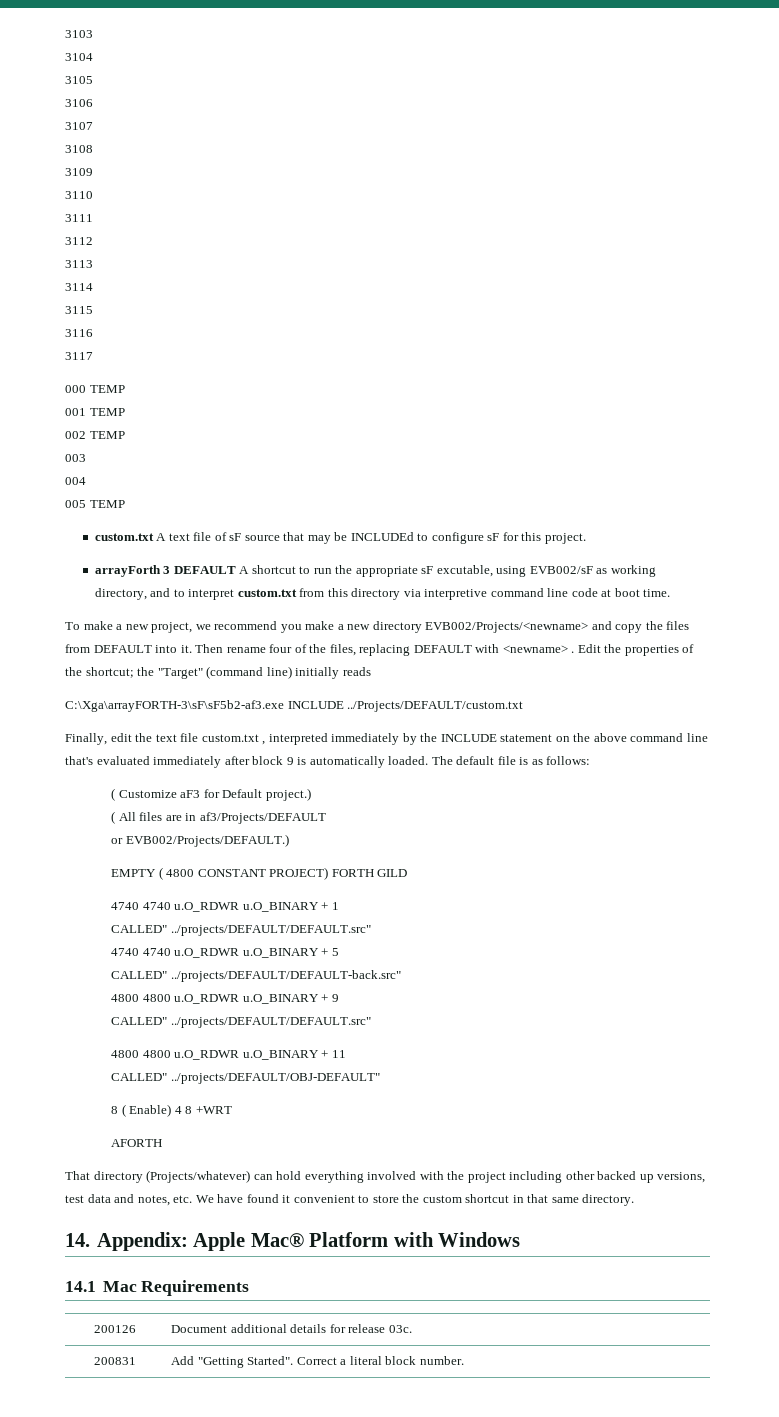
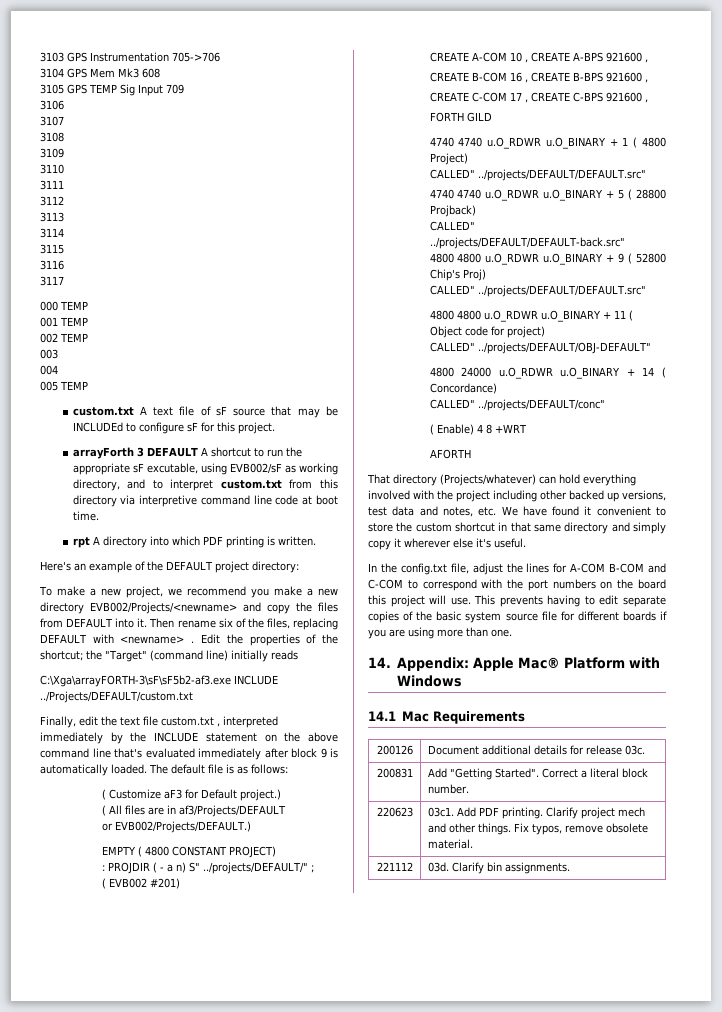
[65,53,93,61] [65,76,93,84] // 3104 // 3105 -> [67,52,220,62] [40,68,160,78] [40,84,184,96] GPS Instrumentation 705->706 // 3104 GPS Mem Mk3 608 // 3105 GPS TEMP Sig Input 709
(671, 593) none -> [72,536,316,548] [40,561,299,573] // rpt A directory into which PDF printing is written. // Here's an example of the DEFAULT project directory:
[269,644,293,653] four -> [218,618,233,628] six
(329, 873) none -> [101,862,314,874] [101,878,180,889] [429,52,648,63] [429,72,648,83] [429,92,648,103] // : PROJDIR ( - a n) S" ../projects/DEFAULT/" ; // ( EVB002 #201) // CREATE A-COM 10 , CREATE A-BPS 921600 , // CREATE B-COM 16 , CREATE B-BPS 921600 , // CREATE C-COM 17 , CREATE C-BPS 921600 , //
(339, 906) none -> [633,137,666,148] [429,153,468,165] ( 4800 Project)
(339, 952) none -> [628,189,666,200] [429,205,476,217] ( 28800 Projback)
(339, 998) none -> [628,253,666,264] [429,269,486,281] ( 52800 Chip's Proj)
[111,1073,380,1084] [111,1106,119,1114] // CALLED" ../projects/DEFAULT/OBJ-DEFAULT" // 8 -> [628,310,633,321] [429,326,545,338] [429,342,651,354] [429,367,666,379] [429,383,497,394] [429,399,605,411] ( Object code for project) // CALLED" ../projects/DEFAULT/OBJ-DEFAULT" // 4800 24000 u.O_RDWR u.O_BINARY + 14 ( Concordance) // CALLED" ../projects/DEFAULT/conc" //
[582,1194,635,1206] directory. -> [564,522,666,534] [368,538,526,550] [368,563,666,575] [368,579,666,591] [368,595,666,607] [368,611,667,623] [368,627,512,639] directory and simply copy it wherever else it's useful. // In the config.txt file, adjust the lines for A-COM B-COM and C-COM to correspond with the port numbers on the board this project will use. This prevents having to edit separate copies of the basic system source file for different boards if you are using more than one.
(464, 1360) none -> [376,807,413,817] [427,807,645,819] [427,823,648,835] [427,839,473,849] [376,862,413,871] [427,862,570,874] // 220623 | 03c1. Add PDF printing. Clarify project mech and other things. Fix typos, remove obsolete material. // 221112 | 03d. Clarify bin assignments.

